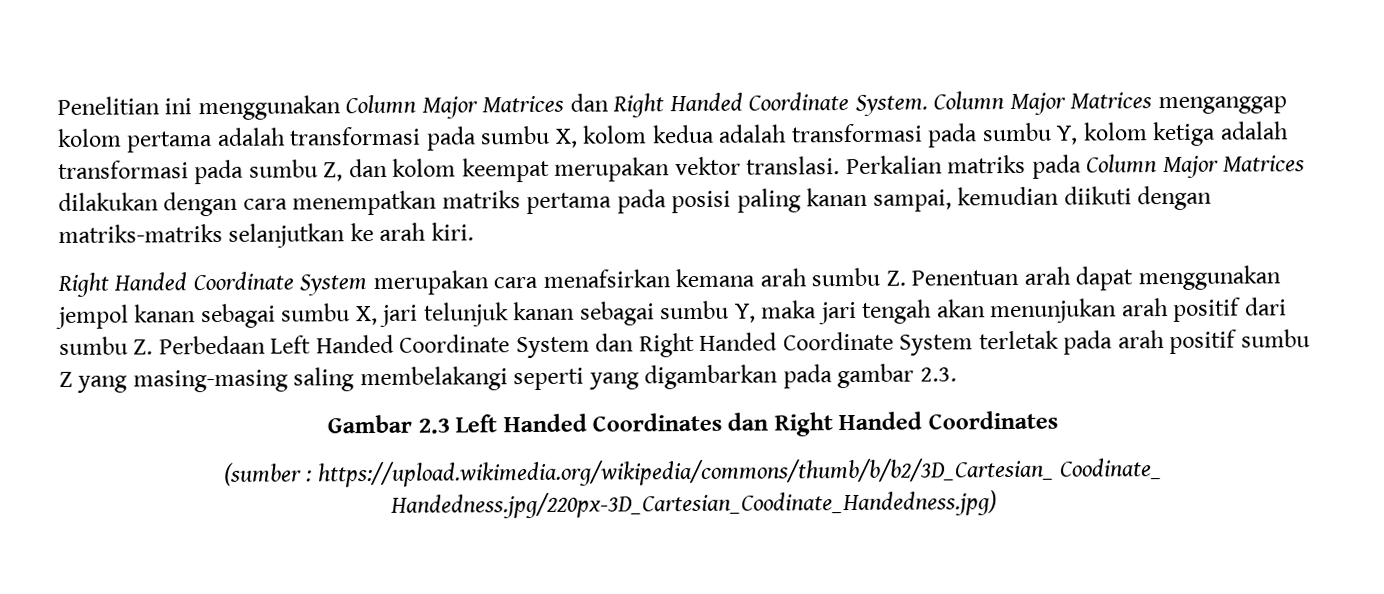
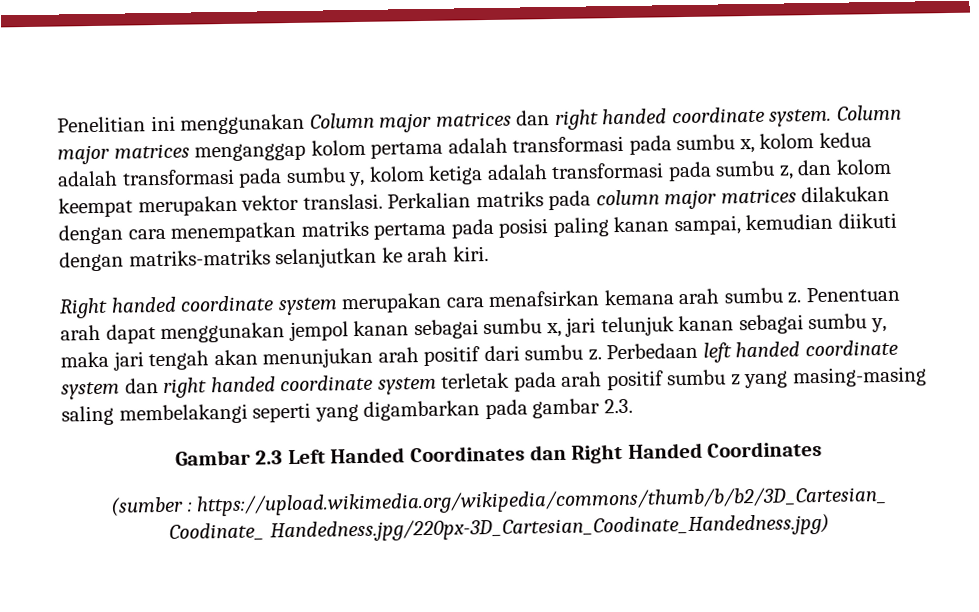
[421,91,1153,119] Major Matrices dan Right Handed Coordinate System. Column Major Matrices -> [379,104,902,133] [57,143,190,165] major matrices dan right handed coordinate system. Column major matrices
[554,128,578,148] X, -> [738,138,755,154] x,
[1056,125,1079,145] Y, -> [348,171,366,187] y,
[323,162,344,182] Z, -> [778,165,794,180] z,
[1086,154,1306,179] Column Major Matrices -> [595,188,797,210] column major matrices
[113,271,368,296] Handed Coordinate System -> [110,295,338,316] handed coordinate system
[885,270,906,286] Z. -> [787,292,802,304] z.
[355,305,378,326] X, -> [545,322,562,338] x,
[734,303,756,323] Y, -> [870,317,887,333] y,
[133,331,974,359] Z. Perbedaan Left Handed Coordinate System dan Right Handed Coordinate System -> [587,339,898,363] [61,374,437,400] z. Perbedaan left handed coordinate system dan right handed coordinate system
[59,371,73,387] Z -> [730,374,741,386] z

